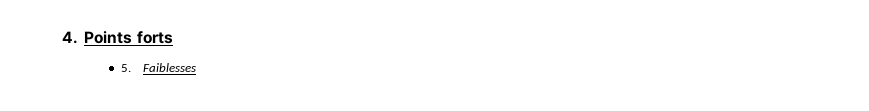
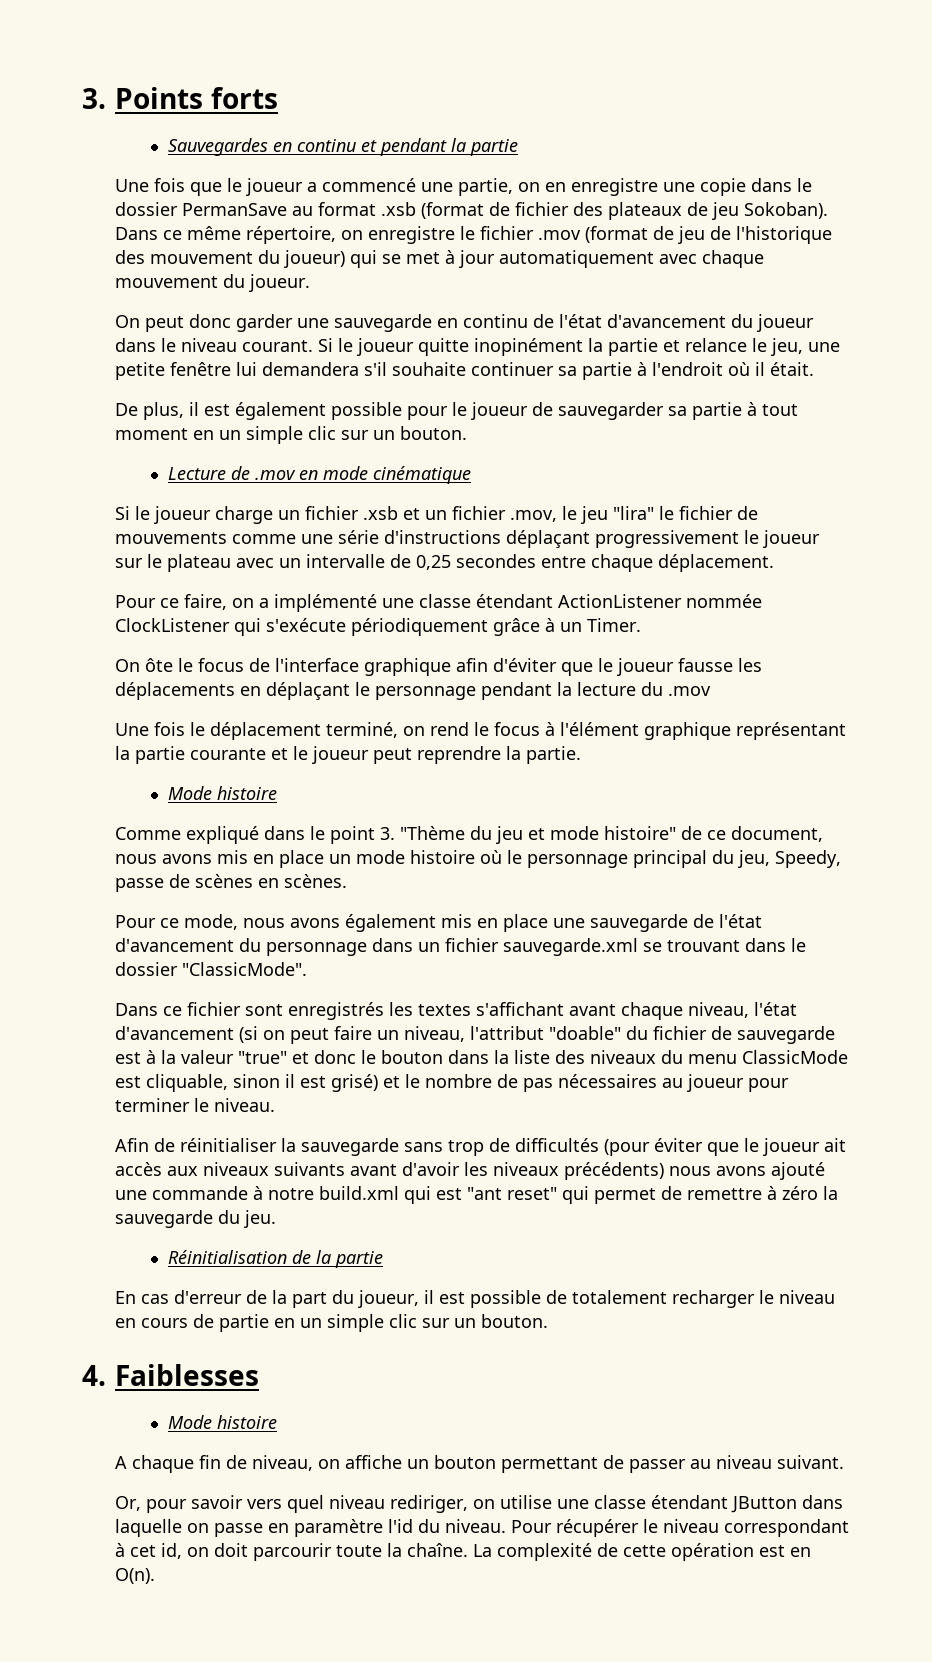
[62,31,78,44] 4. -> [82,88,106,109] 3.
[120,63,196,72] 5. Faiblesses -> [167,138,518,156] [114,178,812,196] [114,202,828,220] [114,226,832,244] [114,250,764,268] [114,274,310,292] [114,314,814,332] [114,338,840,356] [114,362,814,380] [114,402,798,420] [114,426,467,444] [167,466,471,484] [114,506,758,524] [114,530,820,548] [114,554,774,572] [114,594,762,612] [114,618,641,636] [114,658,762,676] [114,682,711,700] [114,722,846,740] [114,746,581,764] [167,786,277,800] [114,826,823,844] [114,850,841,868] [114,874,347,892] [114,914,762,932] [114,938,806,956] [114,962,307,976] [114,1002,797,1020] [114,1026,835,1044] [114,1050,848,1064] [114,1074,789,1092] [114,1098,275,1112] [114,1138,846,1156] [114,1162,825,1180] [114,1186,838,1204] [114,1210,276,1228] [167,1250,383,1268] [114,1290,835,1308] [114,1314,548,1332] [82,1364,259,1386] [167,1415,277,1429] [114,1455,844,1473] [114,1495,843,1513] [114,1519,849,1537] [114,1543,811,1561] [114,1568,155,1584] Sauvegardes en continu et pendant la partie // Une fois que le joueur a commencé une partie, on en enregistre une copie dans le dossier PermanSave au format .xsb (format de fichier des plateaux de jeu Sokoban). Dans ce même répertoire, on enregistre le fichier .mov (format de jeu de l'historique des mouvement du joueur) qui se met à jour automatiquement avec chaque mouvement du joueur. // On peut donc garder une sauvegarde en continu de l'état d'avancement du joueur dans le niveau courant. Si le joueur quitte inopinément la partie et relance le jeu, une petite fenêtre lui demandera s'il souhaite continuer sa partie à l'endroit où il était. // De plus, il est également possible pour le joueur de sauvegarder sa partie à tout moment en un simple clic sur un bouton. // Lecture de .mov en mode cinématique // Si le joueur charge un fichier .xsb et un fichier .mov, le jeu "lira" le fichier de mouvements comme une série d'instructions déplaçant progressivement le joueur sur le plateau avec un intervalle de 0,25 secondes entre chaque déplacement. // Pour ce faire, on a implémenté une classe étendant ActionListener nommée ClockListener qui s'exécute périodiquement grâce à un Timer. // On ôte le focus de l'interface graphique afin d'éviter que le joueur fausse les déplacements en déplaçant le personnage pendant la lecture du .mov // Une fois le déplacement terminé, on rend le focus à l'élément graphique représentant la partie courante et le joueur peut reprendre la partie. // Mode histoire // Comme expliqué dans le point 3. "Thème du jeu et mode histoire" de ce document, nous avons mis en place un mode histoire où le personnage principal du jeu, Speedy, passe de scènes en scènes. // Pour ce mode, nous avons également mis en place une sauvegarde de l'état d'avancement du personnage dans un fichier sauvegarde.xml se trouvant dans le dossier "ClassicMode". // Dans ce fichier sont enregistrés les textes s'affichant avant chaque niveau, l'état d'avancement (si on peut faire un niveau, l'attribut "doable" du fichier de sauvegarde est à la valeur "true" et donc le bouton dans la liste des niveaux du menu ClassicMode est cliquable, sinon il est grisé) et le nombre de pas nécessaires au joueur pour terminer le niveau. // Afin de réinitialiser la sauvegarde sans trop de difficultés (pour éviter que le joueur ait accès aux niveaux suivants avant d'avoir les niveaux précédents) nous avons ajouté une commande à notre build.xml qui est "ant reset" qui permet de remettre à zéro la sauvegarde du jeu. // Réinitialisation de la partie // En cas d'erreur de la part du joueur, il est possible de totalement recharger le niveau en cours de partie en un simple clic sur un bouton. // 4. Faiblesses // Mode histoire // A chaque fin de niveau, on affiche un bouton permettant de passer au niveau suivant. // Or, pour savoir vers quel niveau rediriger, on utilise une classe étendant JButton dans laquelle on passe en paramètre l'id du niveau. Pour récupérer le niveau correspondant à cet id, on doit parcourir toute la chaîne. La complexité de cette opération est en O(n).

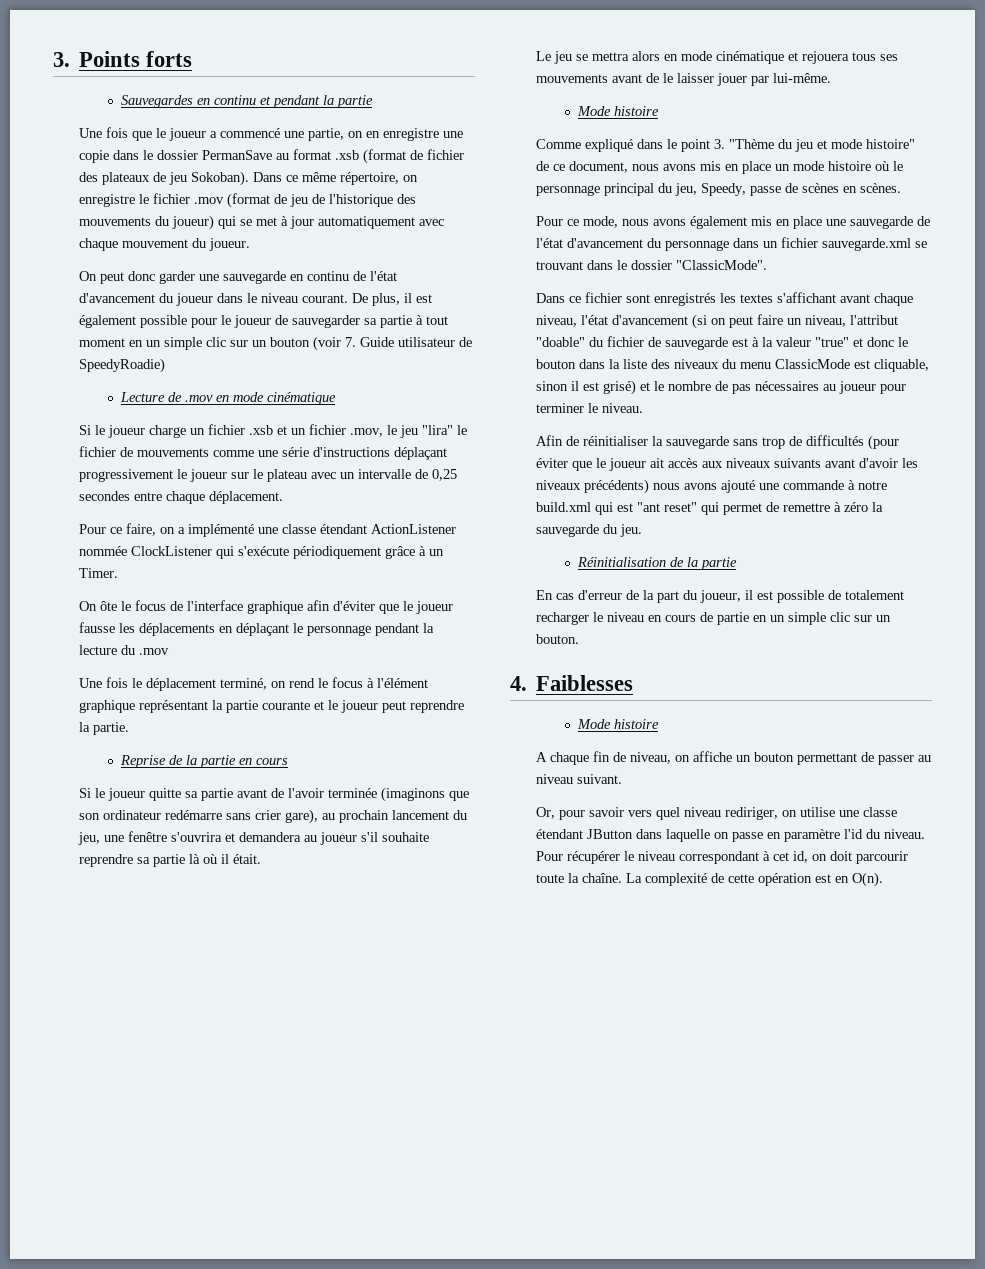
[149,252,253,264] mouvement -> [79,217,152,226] mouvements
[317,338,840,356] [114,362,814,380] Si le joueur quitte inopinément la partie et relance le jeu, une petite fenêtre lui demandera s'il souhaite continuer sa partie à l'endroit où il était. // -> (349, 298) none
[399,426,467,440] bouton. -> [270,336,473,351] [79,358,166,373] bouton (voir 7. Guide utilisateur de SpeedyRoadie)
(581, 755) none -> [120,755,289,768] [79,787,470,802] [79,809,468,824] [78,831,430,845] [79,854,262,867] [536,51,899,64] [536,73,832,86] // Reprise de la partie en cours // Si le joueur quitte sa partie avant de l'avoir terminée (imaginons que son ordinateur redémarre sans crier gare), au prochain lancement du jeu, une fenêtre s'ouvrira et demandera au joueur s'il souhaite reprendre sa partie là où il était. // Le jeu se mettra alors en mode cinématique et rejouera tous ses mouvements avant de le laisser jouer par lui-même.

